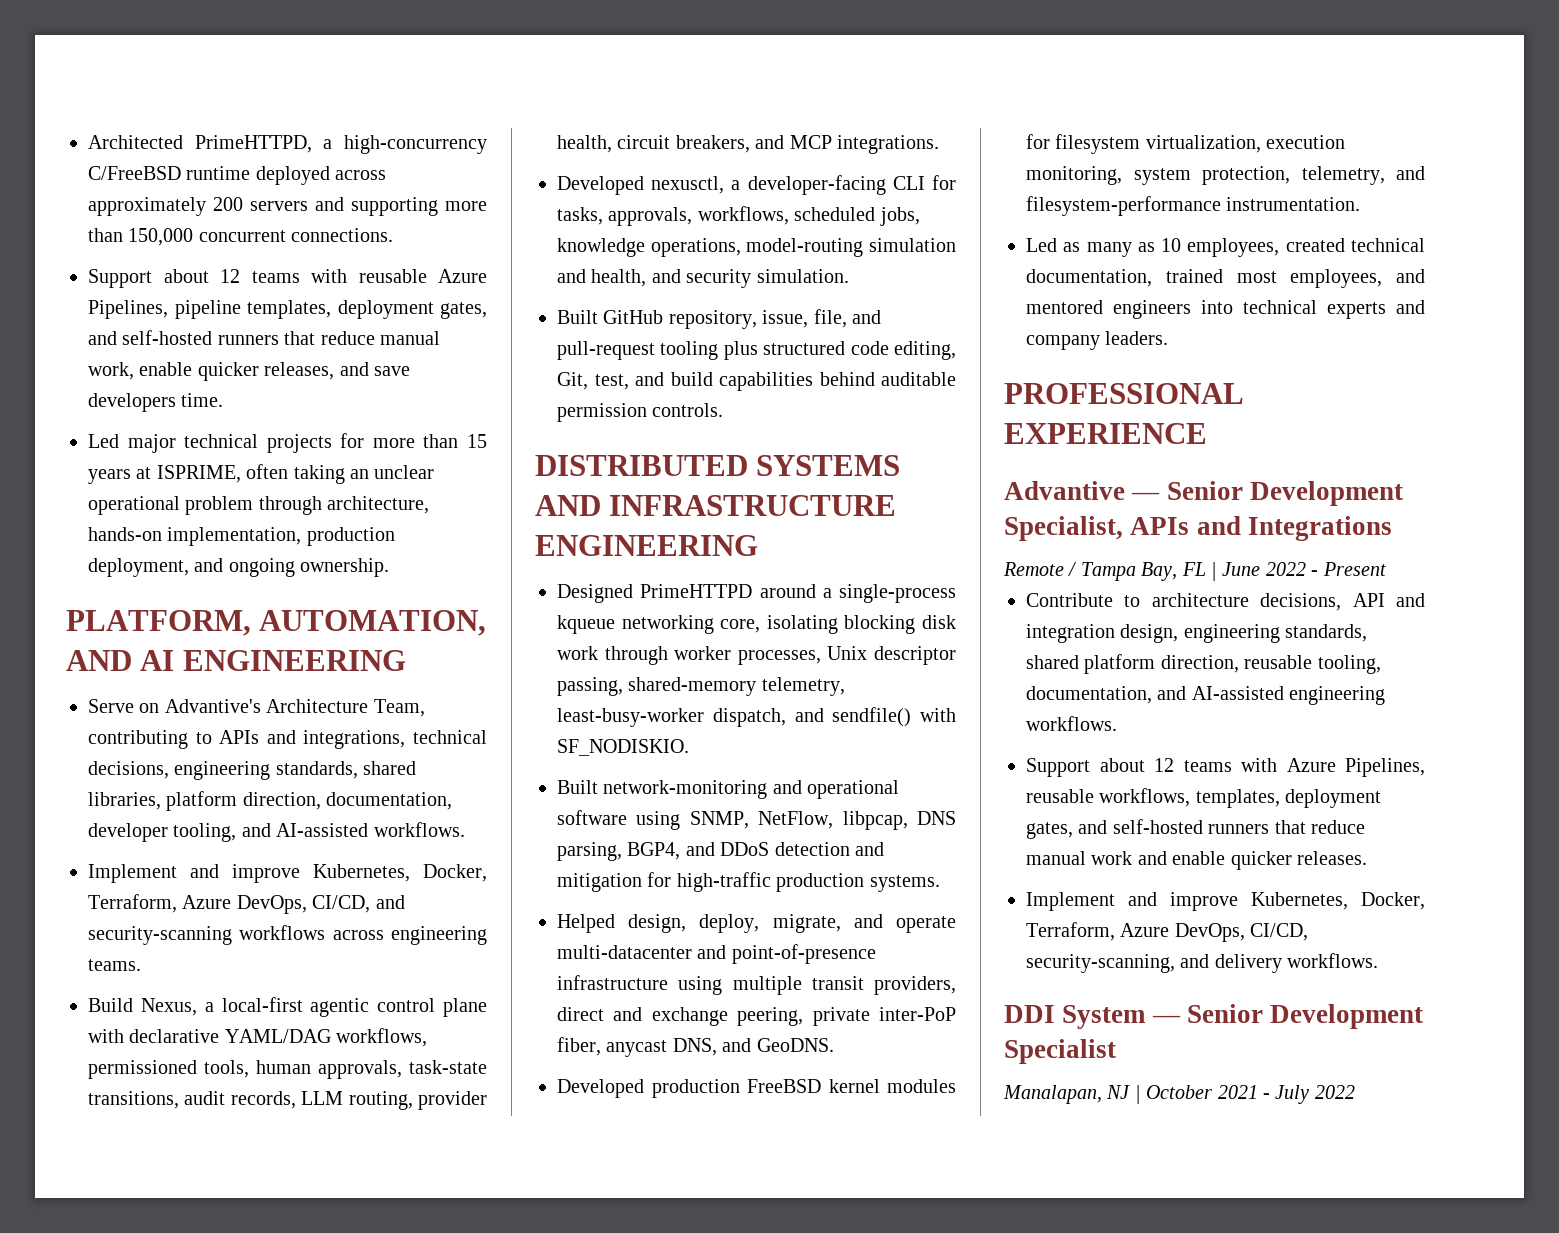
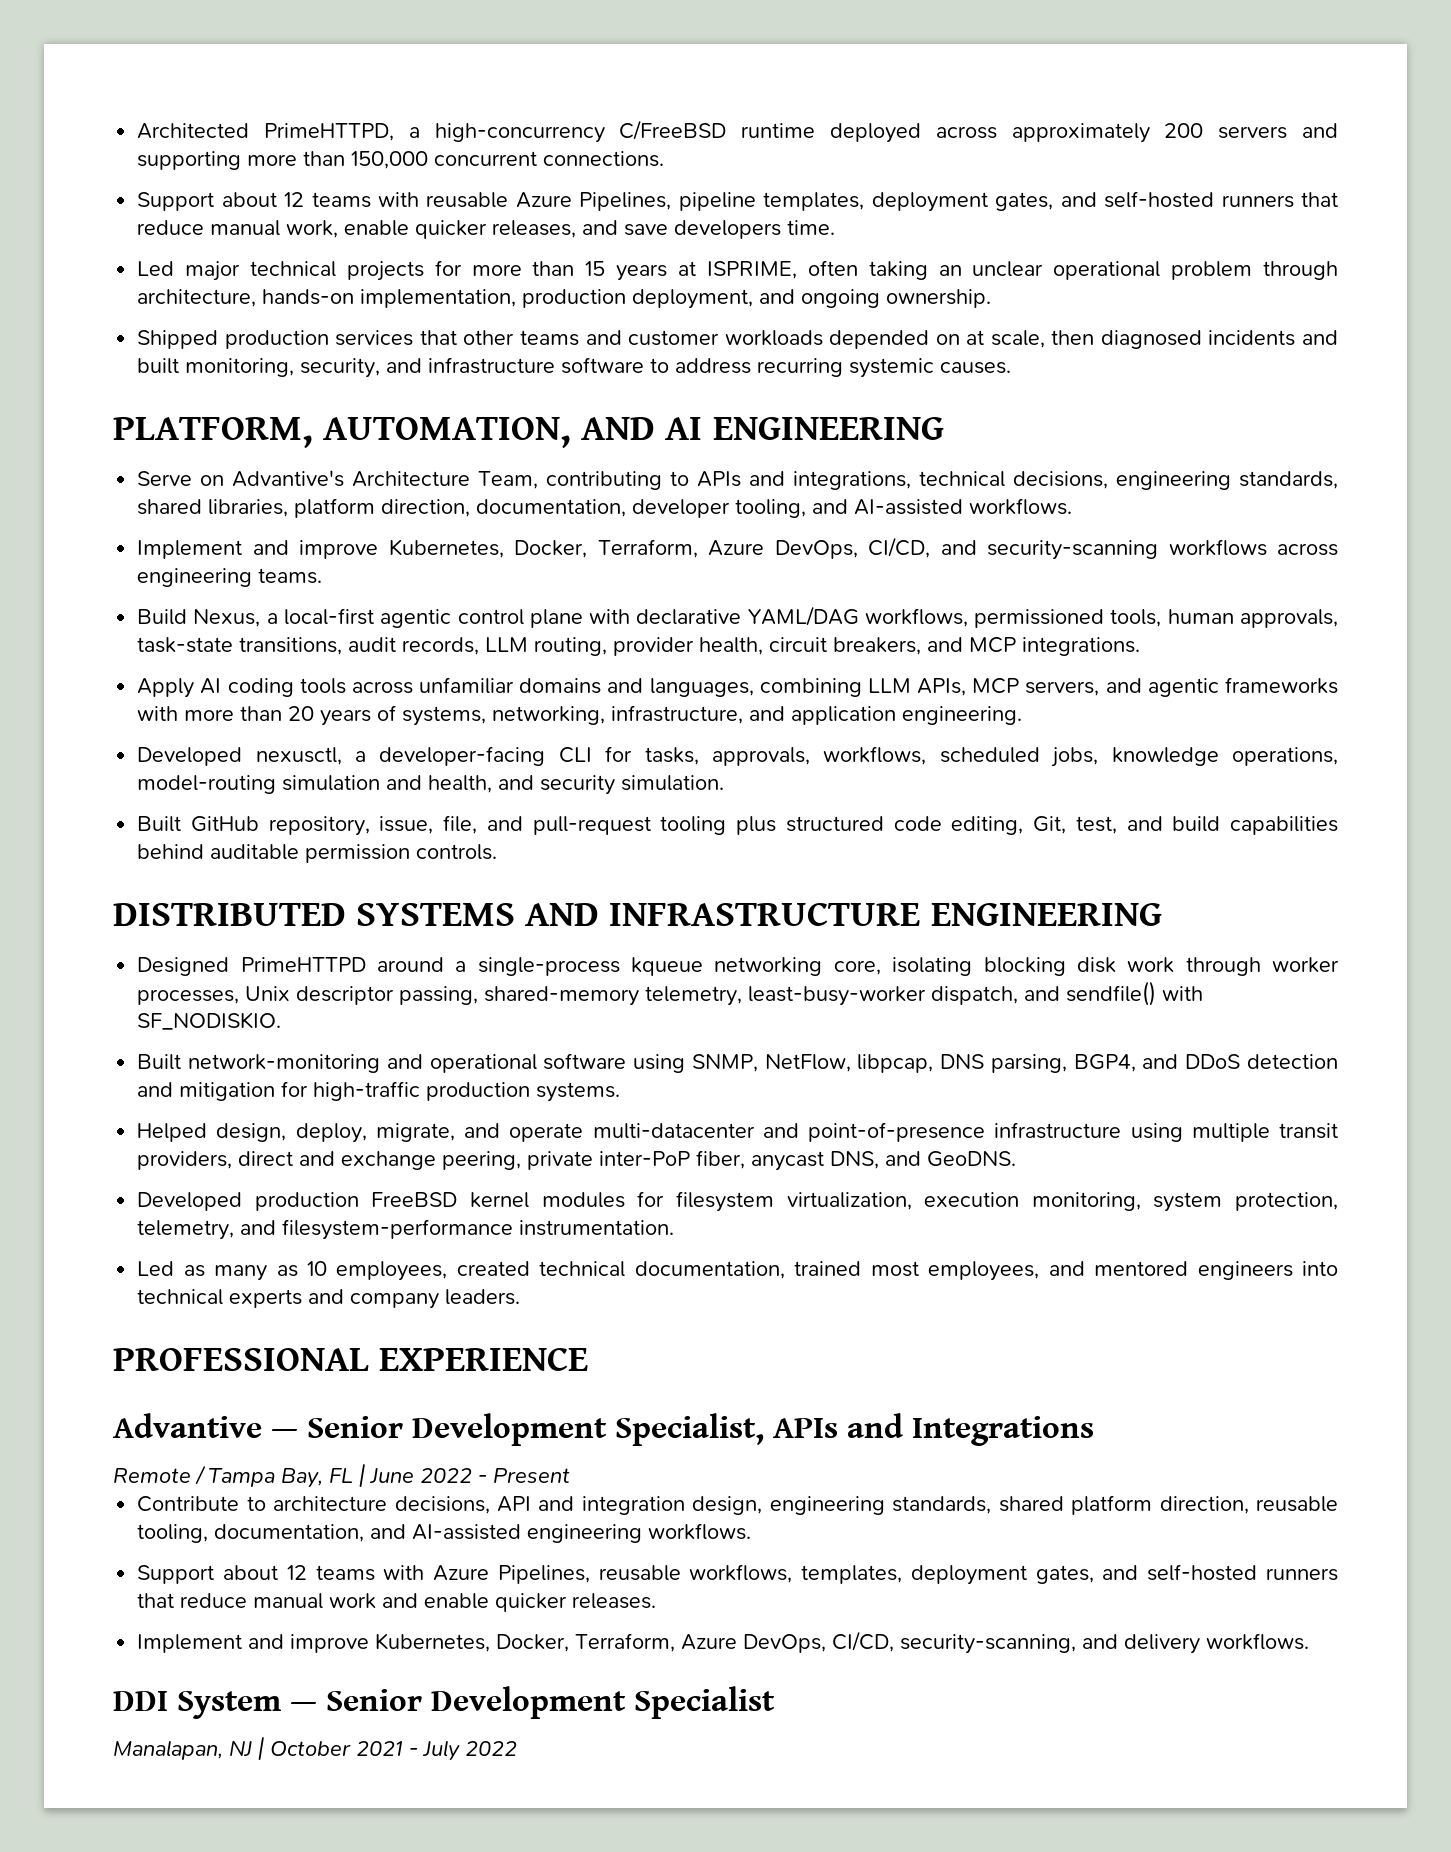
(390, 567) none -> [137,330,1338,349] [137,357,1012,378] // Shipped production services that other teams and customer workloads depended on at scale, then diagnosed incidents and built monitoring, security, and infrastructure software to address recurring systemic causes.
(939, 144) none -> [137,677,1338,698] [137,705,1023,726] // Apply AI coding tools across unfamiliar domains and languages, combining LLM APIs, MCP servers, and agentic frameworks with more than 20 years of systems, networking, infrastructure, and application engineering.

